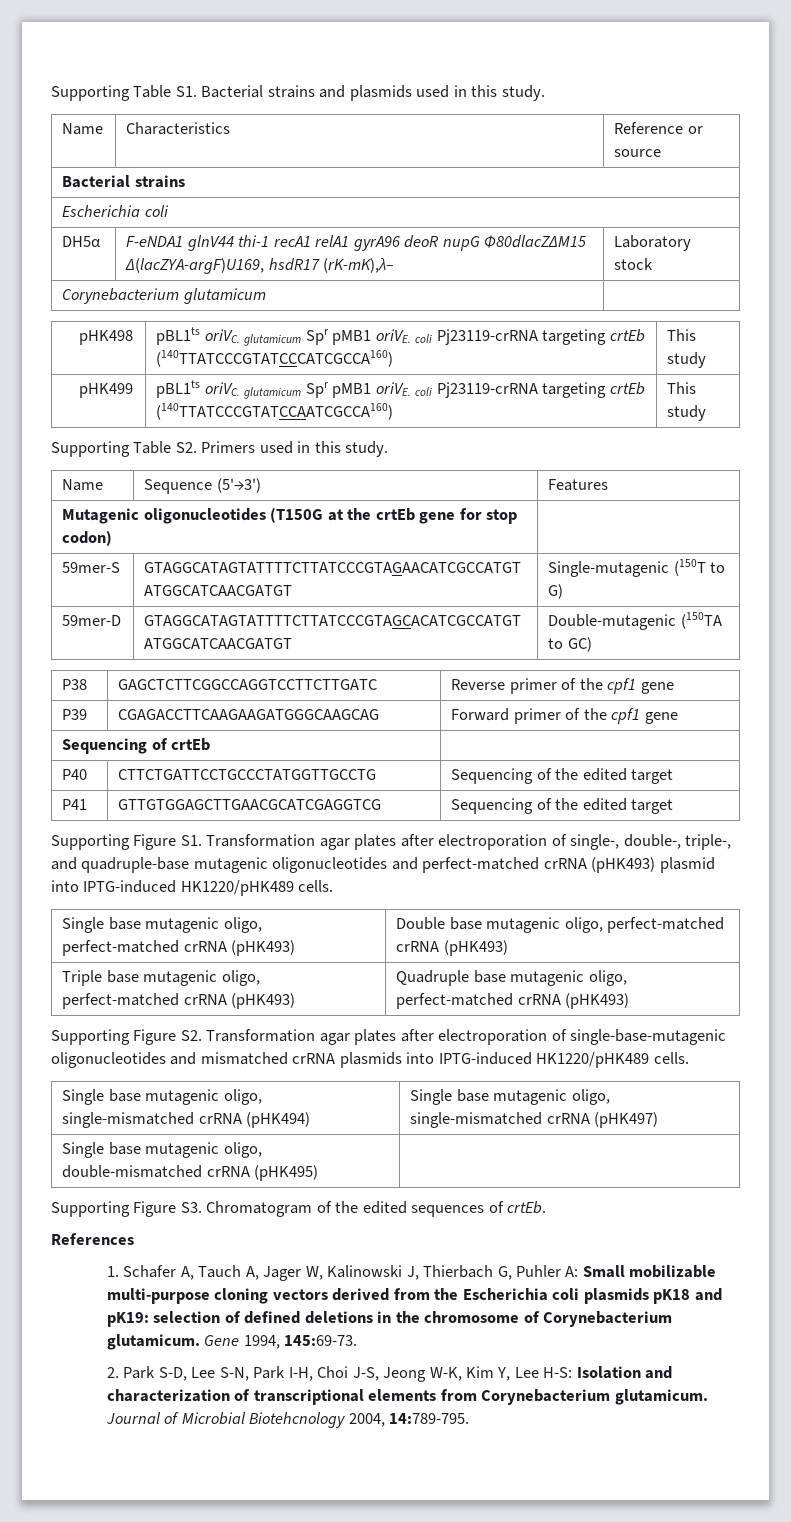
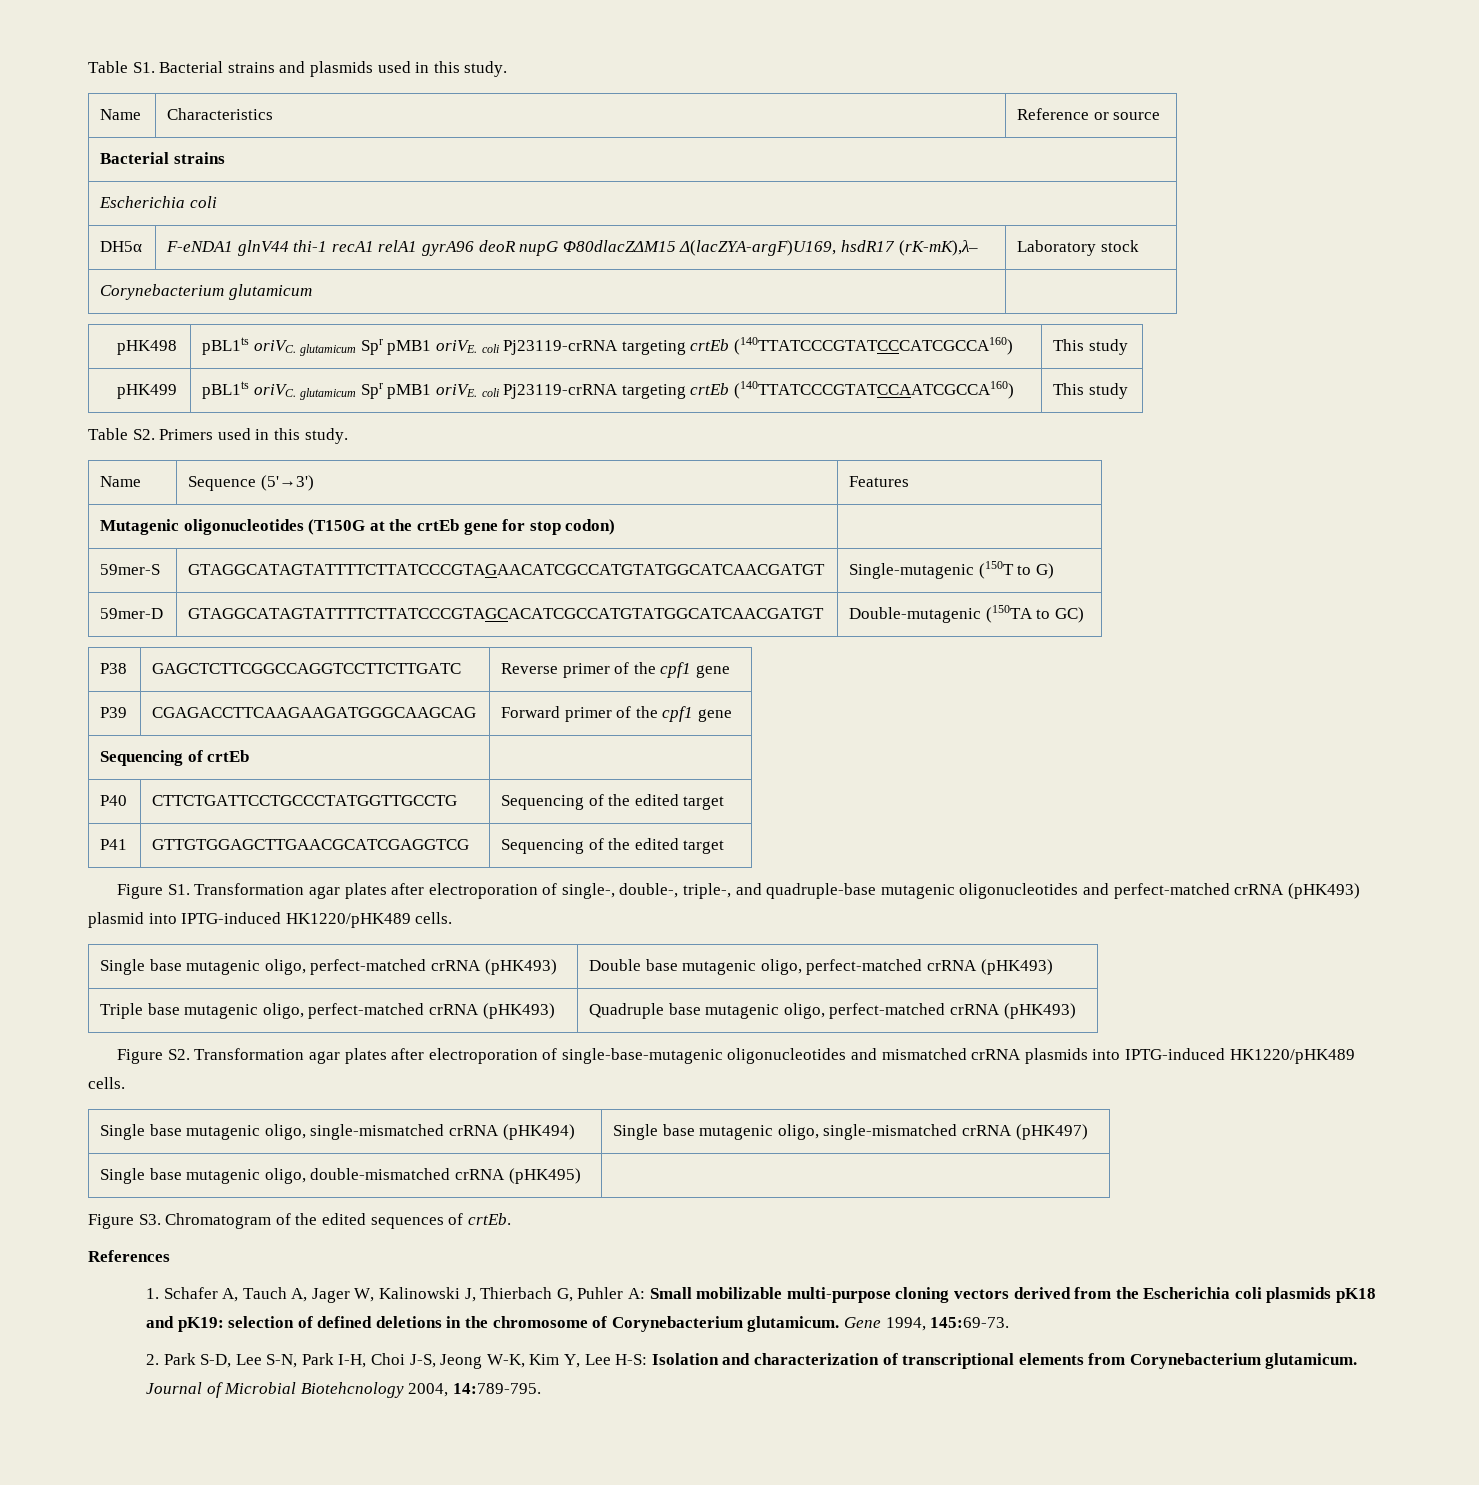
[51,85,130,101] Supporting -> (88, 67) none
[51,441,130,457] Supporting -> (1128, 391) none
[51,834,130,850] Supporting -> (725, 847) none
[51,1029,130,1045] Supporting -> (1076, 1011) none
[51,1201,130,1217] Supporting -> (581, 1176) none

